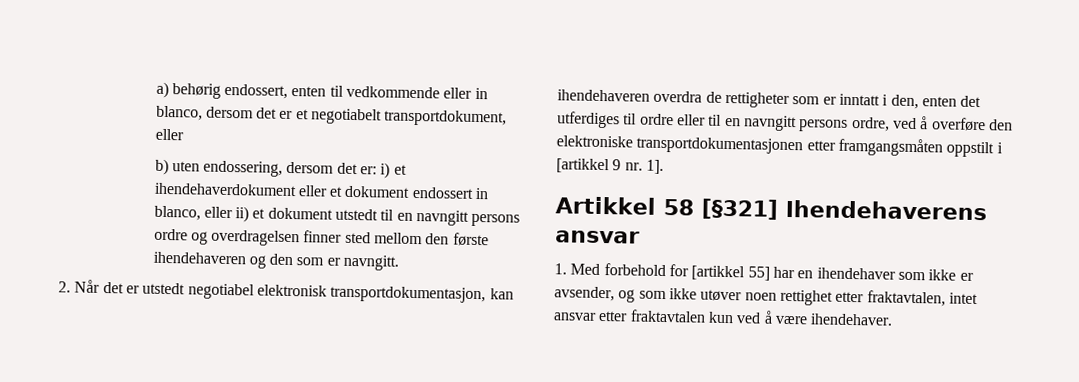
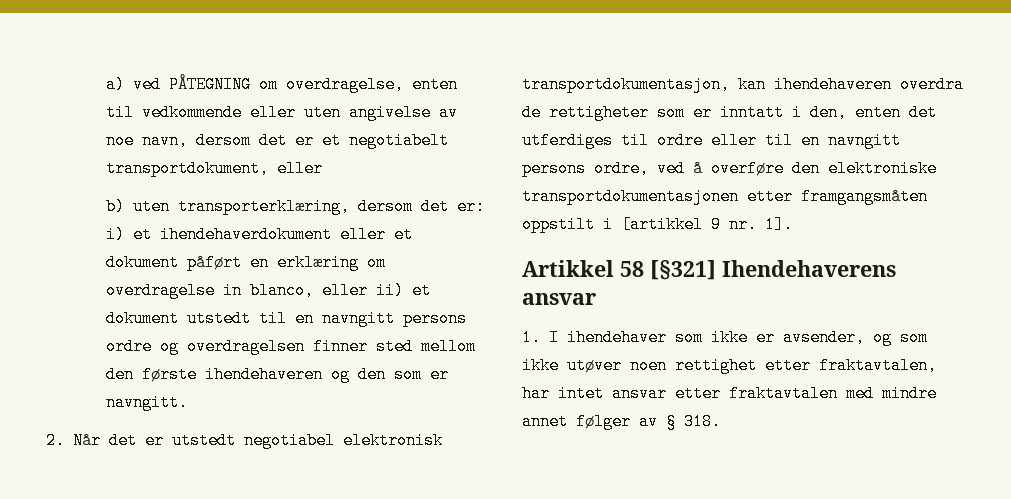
[171,83,488,100] [155,105,203,121] behørig endossert, enten til vedkommende eller in blanco, -> [132,74,458,93] [105,104,458,121] [105,132,188,149] ved PÅTEGNING om overdragelse, enten til vedkommende eller uten angivelse av noe navn,
[203,160,284,177] endossering, -> [177,198,350,215] transporterklæring,
[411,186,474,199] endossert -> [186,254,386,271] [105,282,215,299] påført en erklæring om overdragelse
[570,263,814,281] Med forbehold for [artikkel 55] har en -> [549,329,559,346] I
(946, 298) none -> [522,385,550,402] har
[707,310,894,326] kun ved å være ihendehaver. -> [846,385,937,402] [522,413,721,430] med mindre annet følger av § 318.

